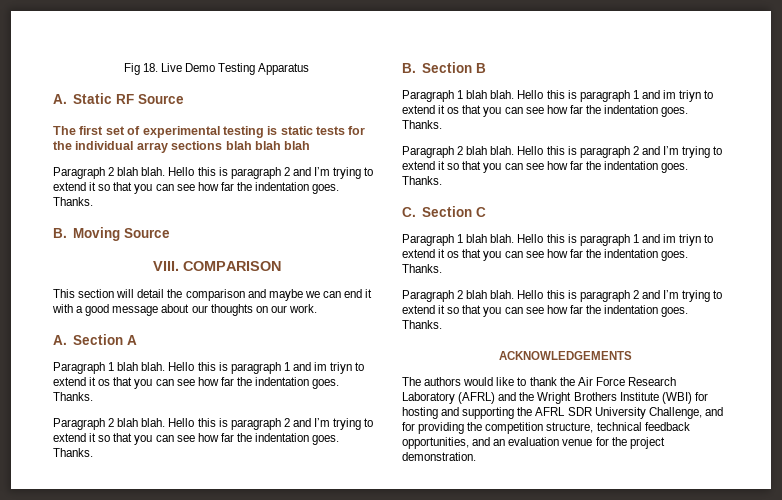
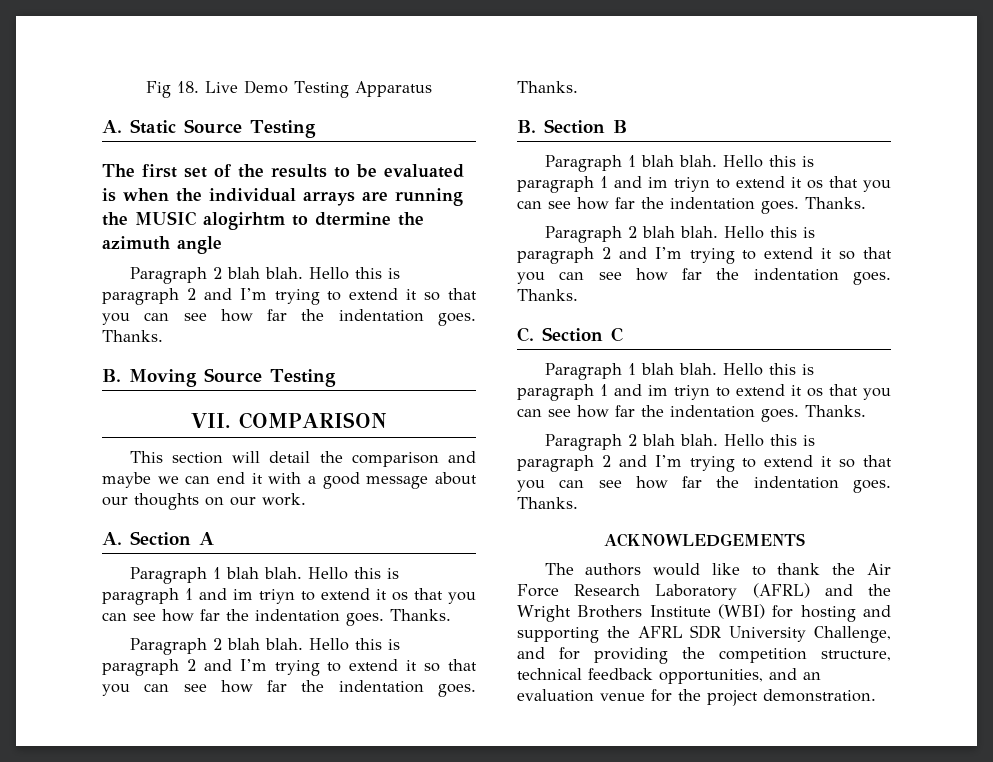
[115,94,184,104] RF Source -> [184,119,317,138] Source Testing
[142,126,366,138] [53,141,311,153] experimental testing is static tests for the individual array sections blah blah blah -> [238,164,464,178] [102,188,463,206] [102,211,424,230] [102,236,222,254] the results to be evaluated is when the individual arrays are running the MUSIC alogirhtm to dtermine the azimuth angle
[152,261,179,271] // VIII. -> [270,369,337,387] [191,413,232,428] Testing // VII.

